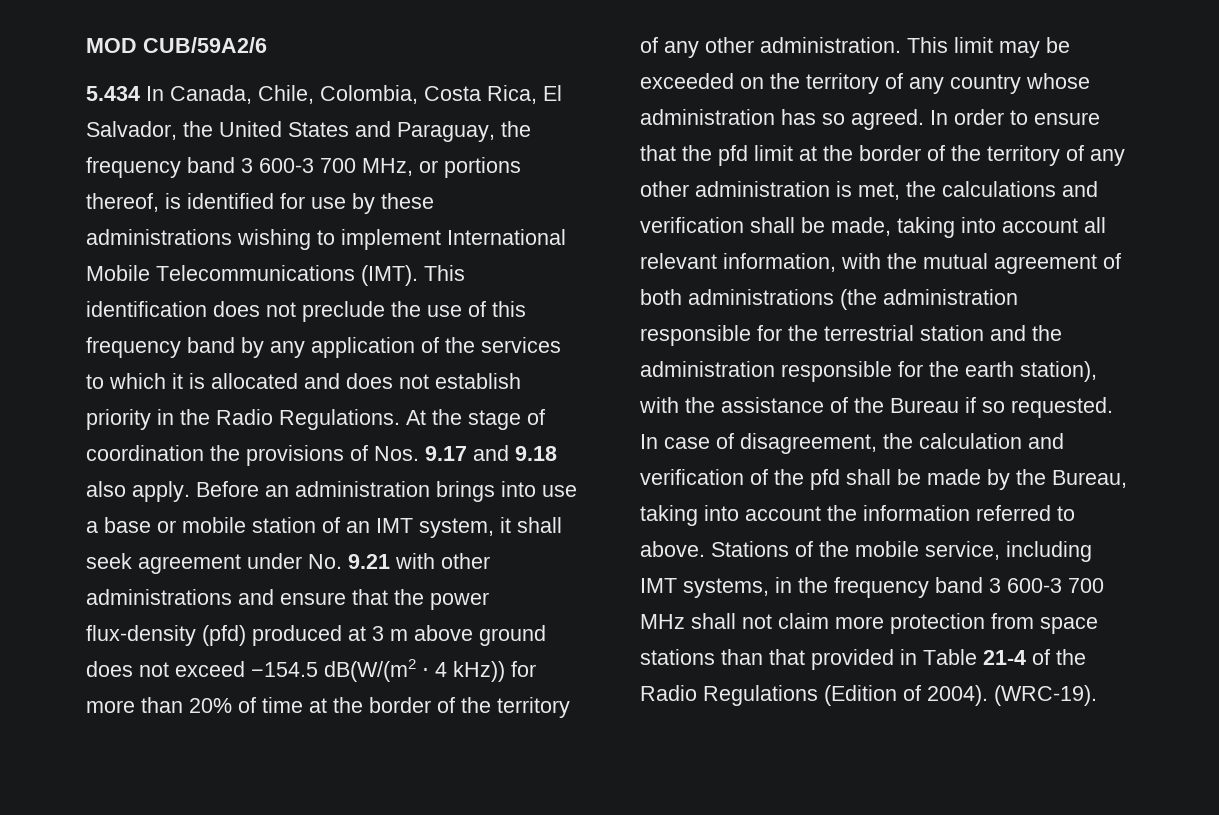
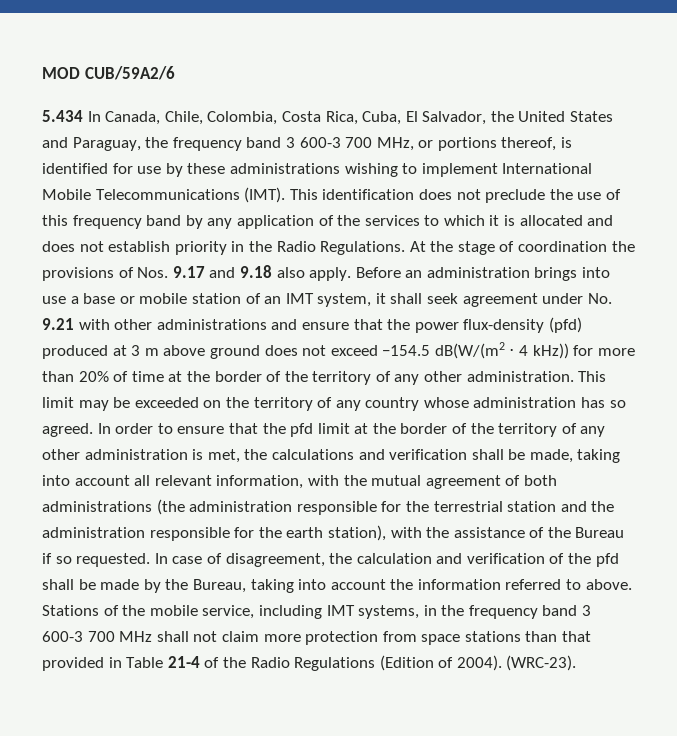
(537, 94) none -> [362,111,402,125] Cuba,
[994,685,1097,706] (WRC-19). -> [506,655,577,671] (WRC-23).

